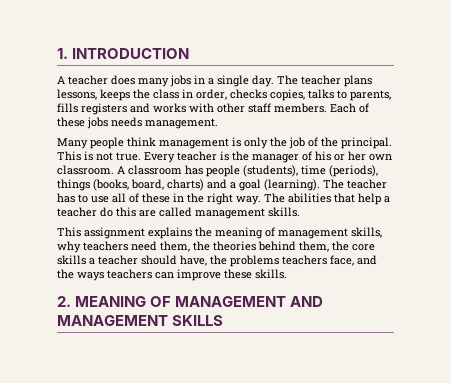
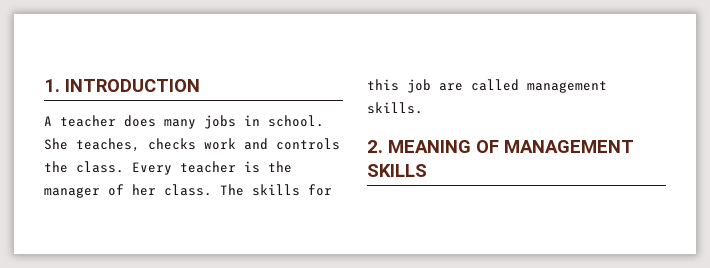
[208,75,372,87] [57,89,391,101] [57,103,369,115] [57,117,218,129] [57,137,392,149] [57,151,141,161] a single day. The teacher plans lessons, keeps the class in order, checks copies, talks to parents, fills registers and works with other staff members. Each of these jobs needs management. // Many people think management is only the job of the principal. This is not true. -> [268,115,324,127] [44,138,340,152] [44,161,124,173] school. She teaches, checks work and controls the class.
[315,151,392,161] [57,165,378,177] [57,179,387,191] [57,193,390,205] [57,207,300,219] [57,227,382,239] [57,241,375,253] [57,255,377,267] [57,269,252,281] his or her own classroom. A classroom has people (students), time (periods), things (books, board, charts) and a goal (learning). The teacher has to use all of these in the right way. The abilities that help a teacher do this are called management skills. // This assignment explains the meaning of management skills, why teachers need them, the theories behind them, the core skills a teacher should have, the problems teachers face, and the ways teachers can improve these -> [132,184,332,196] [367,79,607,93] her class. The skills for this job are called management
[290,296,324,307] [57,315,168,326] AND MANAGEMENT -> (634, 146) none

